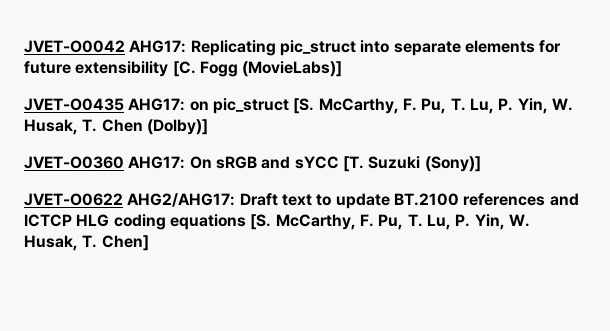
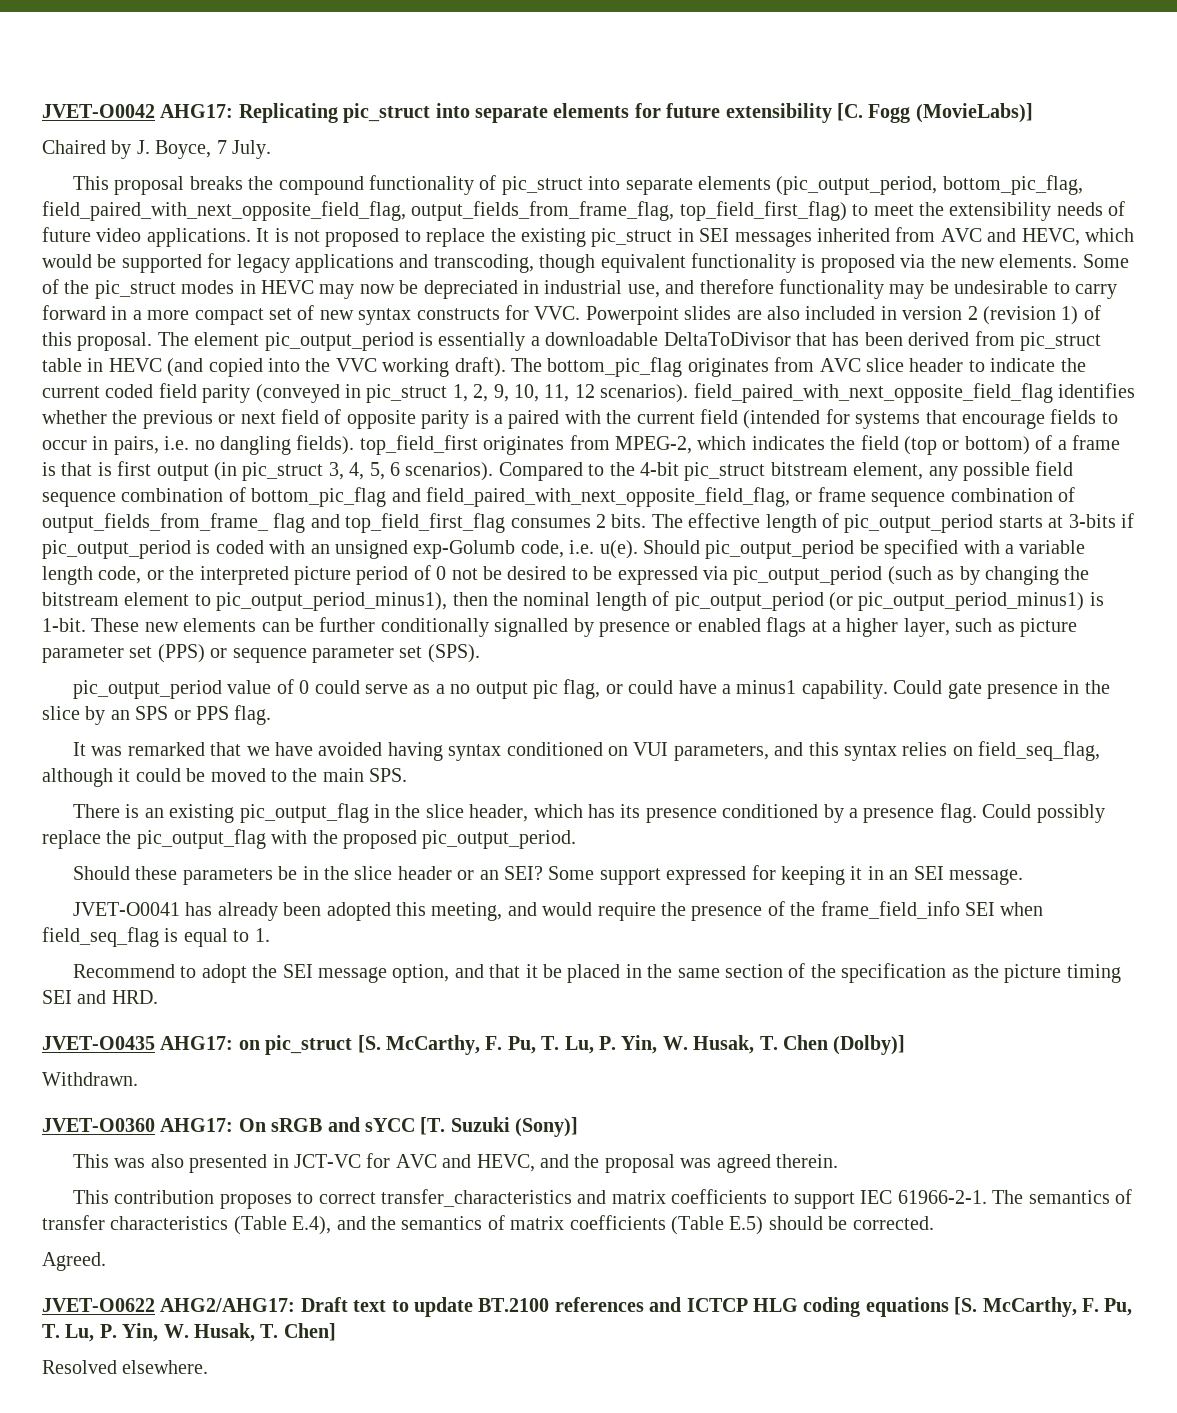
(343, 69) none -> [42,140,271,159] [73,175,1083,195] [42,201,1126,221] [42,227,1134,247] [42,253,1129,273] [42,279,1117,299] [42,305,1101,325] [42,331,1101,351] [42,357,1086,377] [42,383,1135,403] [42,409,1118,429] [42,435,1120,455] [42,461,1074,481] [42,487,1075,507] [42,513,1134,533] [42,539,1086,559] [42,565,1090,585] [42,591,1104,611] [42,617,1077,637] [42,644,480,663] [73,679,1110,699] [42,705,272,725] [73,741,1101,761] [42,768,408,787] [73,803,1105,823] [42,829,577,849] [73,865,1024,885] [73,901,1044,921] [42,927,270,947] [73,963,1121,983] [42,990,158,1004] // Chaired by J. Boyce, 7 July. // This proposal breaks the compound functionality of pic_struct into separate elements (pic_output_period, bottom_pic_flag, field_paired_with_next_opposite_field_flag, output_fields_from_frame_flag, top_field_first_flag) to meet the extensibility needs of future video applications. It is not proposed to replace the existing pic_struct in SEI messages inherited from AVC and HEVC, which would be supported for legacy applications and transcoding, though equivalent functionality is proposed via the new elements. Some of the pic_struct modes in HEVC may now be depreciated in industrial use, and therefore functionality may be undesirable to carry forward in a more compact set of new syntax constructs for VVC. Powerpoint slides are also included in version 2 (revision 1) of this proposal. The element pic_output_period is essentially a downloadable DeltaToDivisor that has been derived from pic_struct table in HEVC (and copied into the VVC working draft). The bottom_pic_flag originates from AVC slice header to indicate the current coded field parity (conveyed in pic_struct 1, 2, 9, 10, 11, 12 scenarios). field_paired_with_next_opposite_field_flag identifies whether the previous or next field of opposite parity is a paired with the current field (intended for systems that encourage fields to occur in pairs, i.e. no dangling fields). top_field_first originates from MPEG-2, which indicates the field (top or bottom) of a frame is that is first output (in pic_struct 3, 4, 5, 6 scenarios). Compared to the 4-bit pic_struct bitstream element, any possible field sequence combination of bottom_pic_flag and field_paired_with_next_opposite_field_flag, or frame sequence combination of output_fields_from_frame_ flag and top_field_first_flag consumes 2 bits. The effective length of pic_output_period starts at 3-bits if pic_output_period is coded with an unsigned exp-Golumb code, i.e. u(e). Should pic_output_period be specified with a variable length code, or the interpreted picture period of 0 not be desired to be expressed via pic_output_period (such as by changing the bitstream element to pic_output_period_minus1), then the nominal length of pic_output_period (or pic_output_period_minus1) is 1-bit. These new elements can be further conditionally signalled by presence or enabled flags at a higher layer, such as picture parameter set (PPS) or sequence parameter set (SPS). // pic_output_period value of 0 could serve as a no output pic flag, or could have a minus1 capability. Could gate presence in the slice by an SPS or PPS flag. // It was remarked that we have avoided having syntax conditioned on VUI parameters, and this syntax relies on field_seq_flag, although it could be moved to the main SPS. // There is an existing pic_output_flag in the slice header, which has its presence conditioned by a presence flag. Could possibly replace the pic_output_flag with the proposed pic_output_period. // Should these parameters be in the slice header or an SEI? Some support expressed for keeping it in an SEI message. // JVET-O0041 has already been adopted this meeting, and would require the presence of the frame_field_info SEI when field_seq_flag is equal to 1. // Recommend to adopt the SEI message option, and that it be placed in the same section of the specification as the picture timing SEI and HRD.
(208, 127) none -> [42,1072,138,1086] // Withdrawn.
(481, 164) none -> [73,1153,839,1173] [73,1189,1133,1209] [42,1215,934,1235] [42,1252,106,1271] // This was also presented in JCT-VC for AVC and HEVC, and the proposal was agreed therein. // This contribution proposes to correct transfer_characteristics and matrix coefficients to support IEC 61966-2-1. The semantics of transfer characteristics (Table E.4), and the semantics of matrix coefficients (Table E.5) should be corrected. // Agreed.
(149, 243) none -> [42,1360,209,1374] // Resolved elsewhere.

